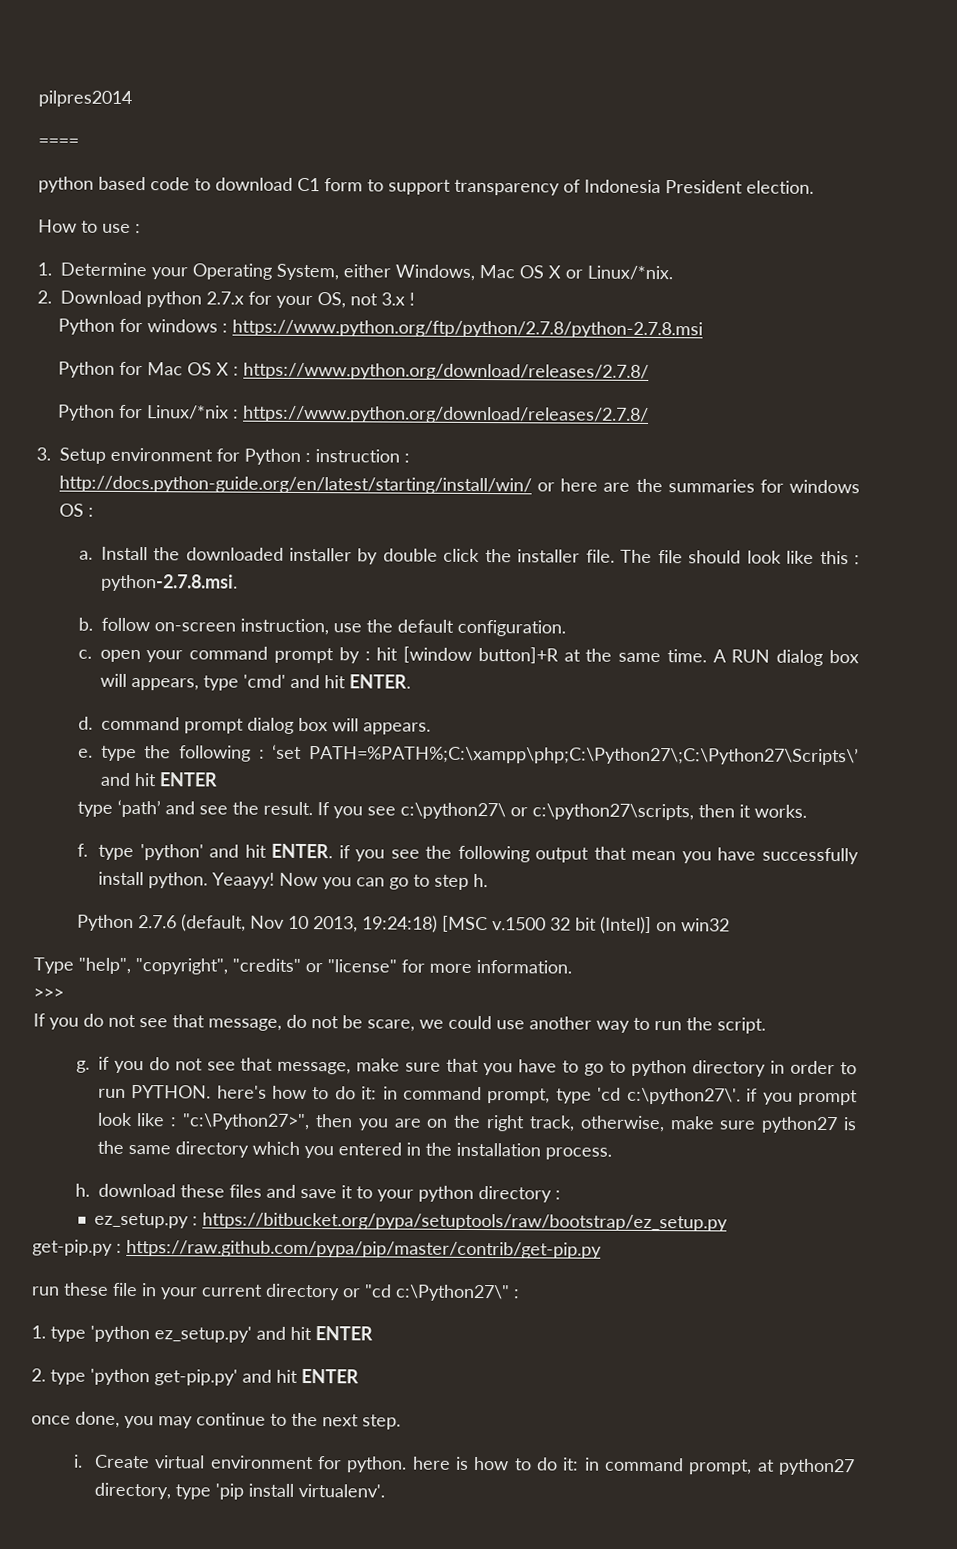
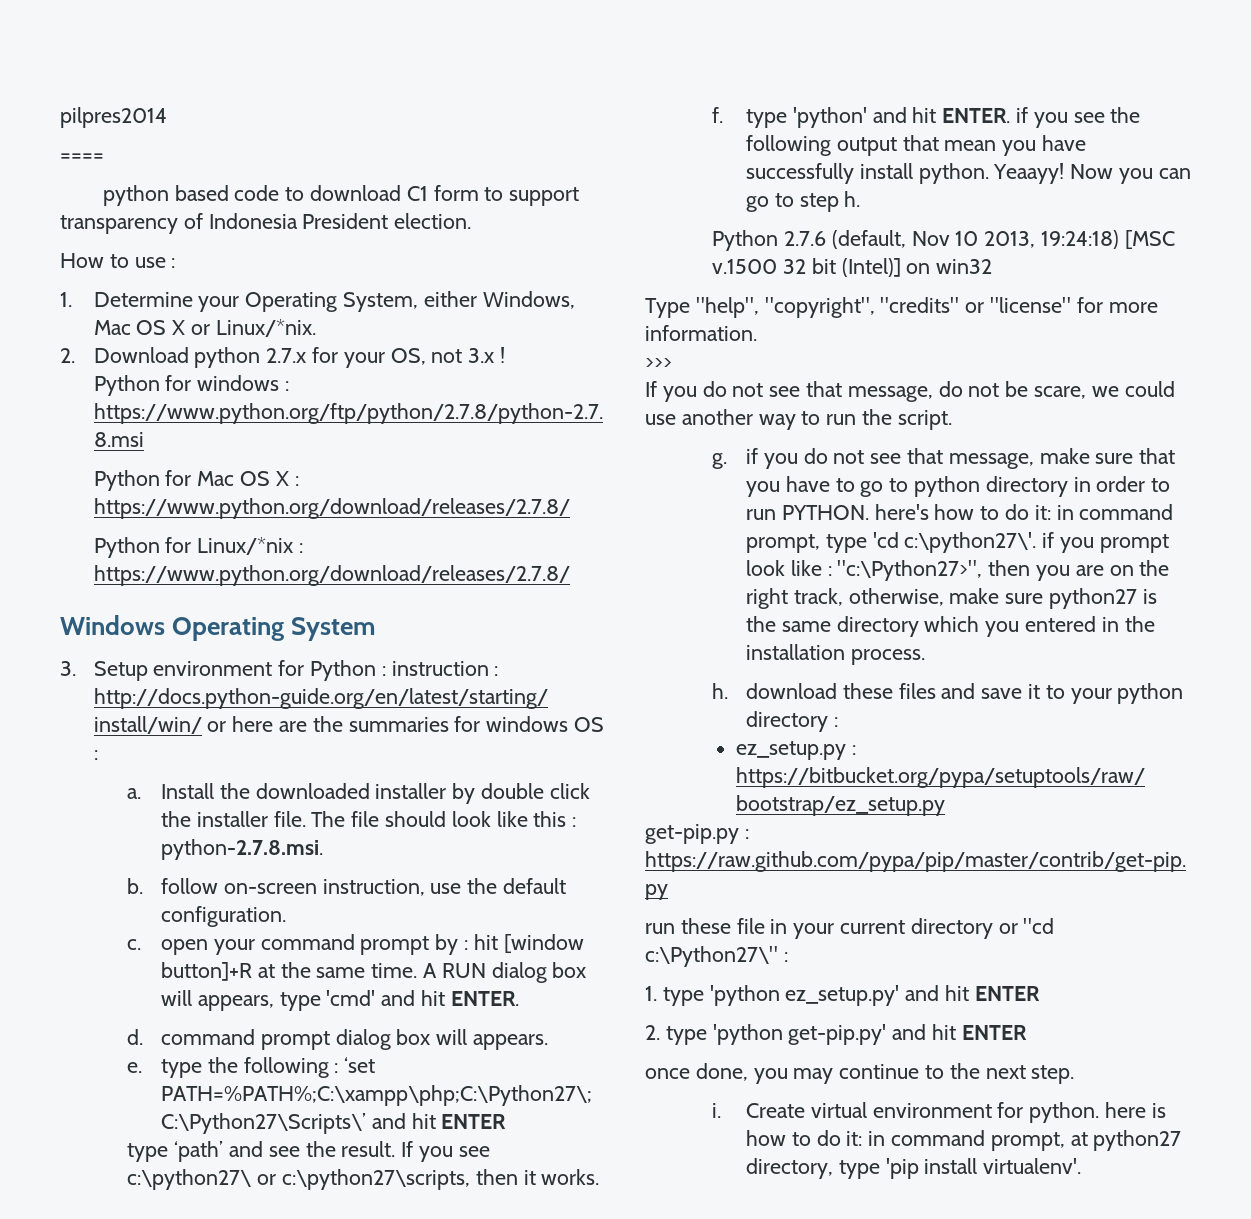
(650, 414) none -> [60,615,377,641] // Windows Operating System

